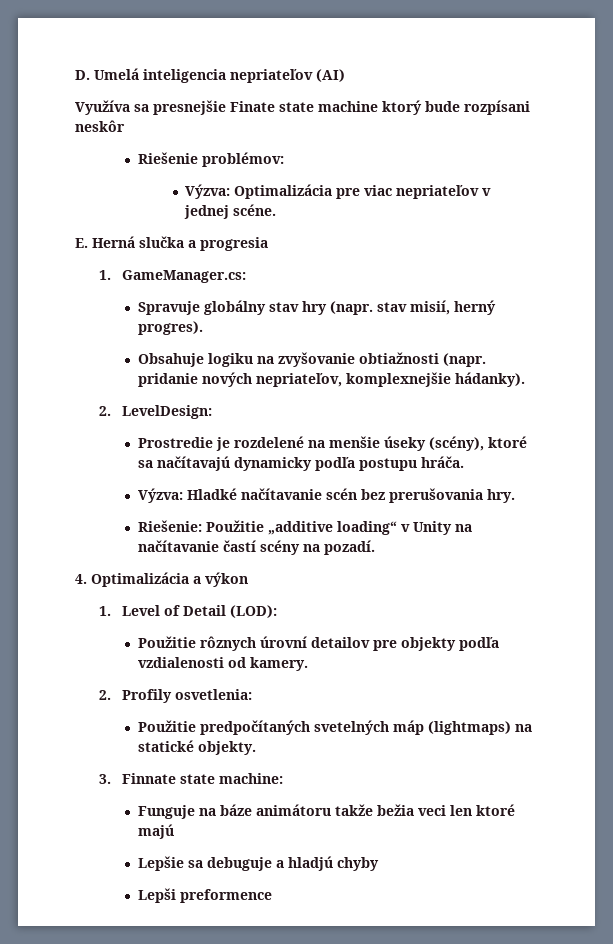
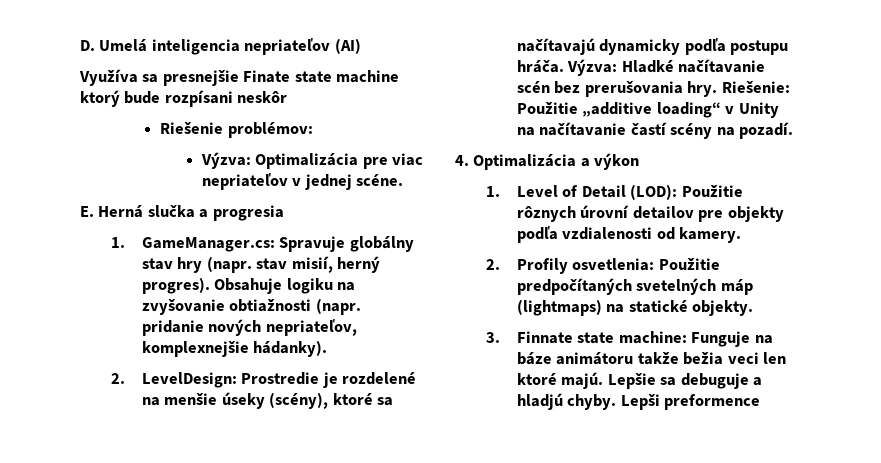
(247, 276) // -> (275, 244) none
(203, 328) // -> (210, 285) none
(213, 412) // -> (237, 380) none
(464, 462) // -> (564, 66) none
(515, 496) // -> (718, 89) none
(278, 611) // -> (678, 192) none
(253, 694) // -> (655, 264) none
(284, 778) // -> (687, 337) none
[137,824,174,839] majú // -> [561,372,604,389] majú.
[336,857,379,871] chyby // -> [567,394,617,410] chyby.

